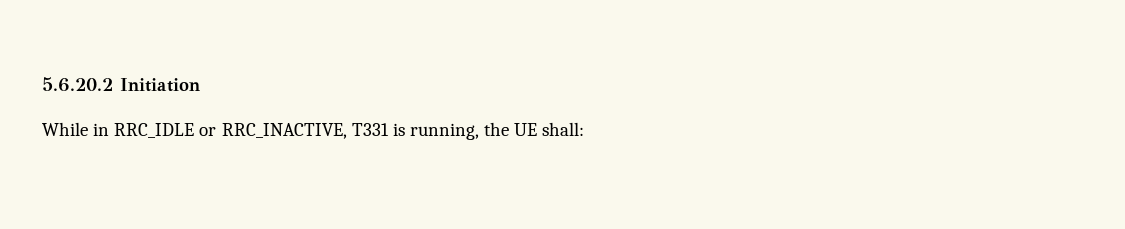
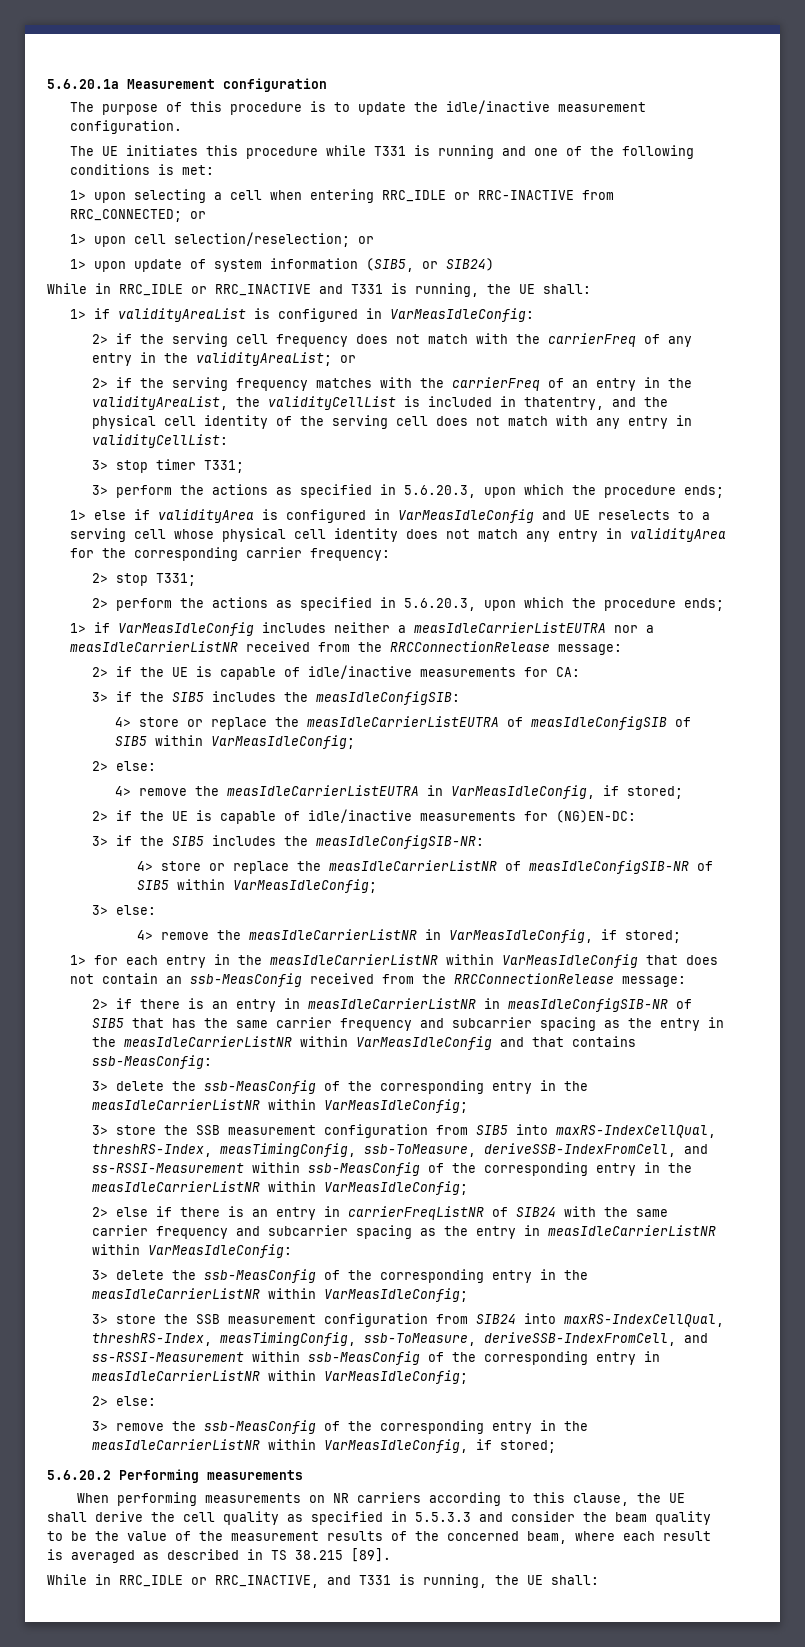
[42,77,200,92] 5.6.20.2 Initiation -> [47,78,327,92] [69,100,646,115] [69,120,182,134] [69,145,694,159] [69,164,214,175] [69,189,614,203] [69,209,206,222] [69,232,374,247] [69,258,494,272] [47,283,591,297] [69,308,534,322] [92,333,693,347] [92,352,357,366] [92,377,693,391] [92,396,669,410] [92,415,693,429] [92,434,229,448] [92,459,245,473] [92,484,725,498] [69,509,710,523] [69,528,726,542] [69,547,390,561] [92,573,197,586] [92,597,725,611] [69,622,654,636] [69,641,622,655] [92,665,581,680] [92,691,461,705] [114,716,691,730] [114,735,355,749] [92,761,157,771] [114,785,683,799] [92,809,637,824] [92,835,485,849] [137,860,714,874] [137,879,378,893] [92,905,157,915] [137,929,682,943] [69,954,718,968] [69,973,686,987] [92,998,693,1012] [92,1017,725,1031] [92,1036,637,1050] [92,1055,213,1069] [92,1080,589,1094] [92,1099,469,1113] [92,1124,717,1138] [92,1143,709,1157] [92,1162,693,1176] [92,1181,469,1195] [92,1206,669,1220] [92,1225,717,1239] [92,1244,293,1258] [92,1269,589,1283] [92,1288,469,1302] [92,1313,725,1327] [92,1332,709,1346] [92,1351,661,1365] [92,1370,469,1384] [92,1396,157,1406] [92,1420,589,1434] [92,1439,557,1453] [47,1469,303,1483] [76,1492,685,1506] [47,1511,711,1525] [47,1531,711,1544] [47,1548,391,1563] 5.6.20.1a Measurement configuration // The purpose of this procedure is to update the idle/inactive measurement configuration. // The UE initiates this procedure while T331 is running and one of the following conditions is met: // 1> upon selecting a cell when entering RRC_IDLE or RRC-INACTIVE from RRC_CONNECTED; or // 1> upon cell selection/reselection; or // 1> upon update of system information (SIB5, or SIB24) // While in RRC_IDLE or RRC_INACTIVE and T331 is running, the UE shall: // 1> if validityAreaList is configured in VarMeasIdleConfig: // 2> if the serving cell frequency does not match with the carrierFreq of any entry in the validityAreaList; or // 2> if the serving frequency matches with the carrierFreq of an entry in the validityAreaList, the validityCellList is included in thatentry, and the physical cell identity of the serving cell does not match with any entry in validityCellList: // 3> stop timer T331; // 3> perform the actions as specified in 5.6.20.3, upon which the procedure ends; // 1> else if validityArea is configured in VarMeasIdleConfig and UE reselects to a serving cell whose physical cell identity does not match any entry in validityArea for the corresponding carrier frequency: // 2> stop T331; // 2> perform the actions as specified in 5.6.20.3, upon which the procedure ends; // 1> if VarMeasIdleConfig includes neither a measIdleCarrierListEUTRA nor a measIdleCarrierListNR received from the RRCConnectionRelease message: // 2> if the UE is capable of idle/inactive measurements for CA: // 3> if the SIB5 includes the measIdleConfigSIB: // 4> store or replace the measIdleCarrierListEUTRA of measIdleConfigSIB of SIB5 within VarMeasIdleConfig; // 2> else: // 4> remove the measIdleCarrierListEUTRA in VarMeasIdleConfig, if stored; // 2> if the UE is capable of idle/inactive measurements for (NG)EN-DC: // 3> if the SIB5 includes the measIdleConfigSIB-NR: // 4> store or replace the measIdleCarrierListNR of measIdleConfigSIB-NR of SIB5 within VarMeasIdleConfig; // 3> else: // 4> remove the measIdleCarrierListNR in VarMeasIdleConfig, if stored; // 1> for each entry in the measIdleCarrierListNR within VarMeasIdleConfig that does not contain an ssb-MeasConfig received from the RRCConnectionRelease message: // 2> if there is an entry in measIdleCarrierListNR in measIdleConfigSIB-NR of SIB5 that has the same carrier frequency and subcarrier spacing as the entry in the measIdleCarrierListNR within VarMeasIdleConfig and that contains ssb-MeasConfig: // 3> delete the ssb-MeasConfig of the corresponding entry in the measIdleCarrierListNR within VarMeasIdleConfig; // 3> store the SSB measurement configuration from SIB5 into maxRS-IndexCellQual, threshRS-Index, measTimingConfig, ssb-ToMeasure, deriveSSB-IndexFromCell, and ss-RSSI-Measurement within ssb-MeasConfig of the corresponding entry in the measIdleCarrierListNR within VarMeasIdleConfig; // 2> else if there is an entry in carrierFreqListNR of SIB24 with the same carrier frequency and subcarrier spacing as the entry in measIdleCarrierListNR within VarMeasIdleConfig: // 3> delete the ssb-MeasConfig of the corresponding entry in the measIdleCarrierListNR within VarMeasIdleConfig; // 3> store the SSB measurement configuration from SIB24 into maxRS-IndexCellQual, threshRS-Index, measTimingConfig, ssb-ToMeasure, deriveSSB-IndexFromCell, and ss-RSSI-Measurement within ssb-MeasConfig of the corresponding entry in measIdleCarrierListNR within VarMeasIdleConfig; // 2> else: // 3> remove the ssb-MeasConfig of the corresponding entry in the measIdleCarrierListNR within VarMeasIdleConfig, if stored; // 5.6.20.2 Performing measurements // When performing measurements on NR carriers according to this clause, the UE shall derive the cell quality as specified in 5.5.3.3 and consider the beam quality to be the value of the measurement results of the concerned beam, where each result is averaged as described in TS 38.215 [89].
(347, 131) none -> [327,1575,351,1585] and

